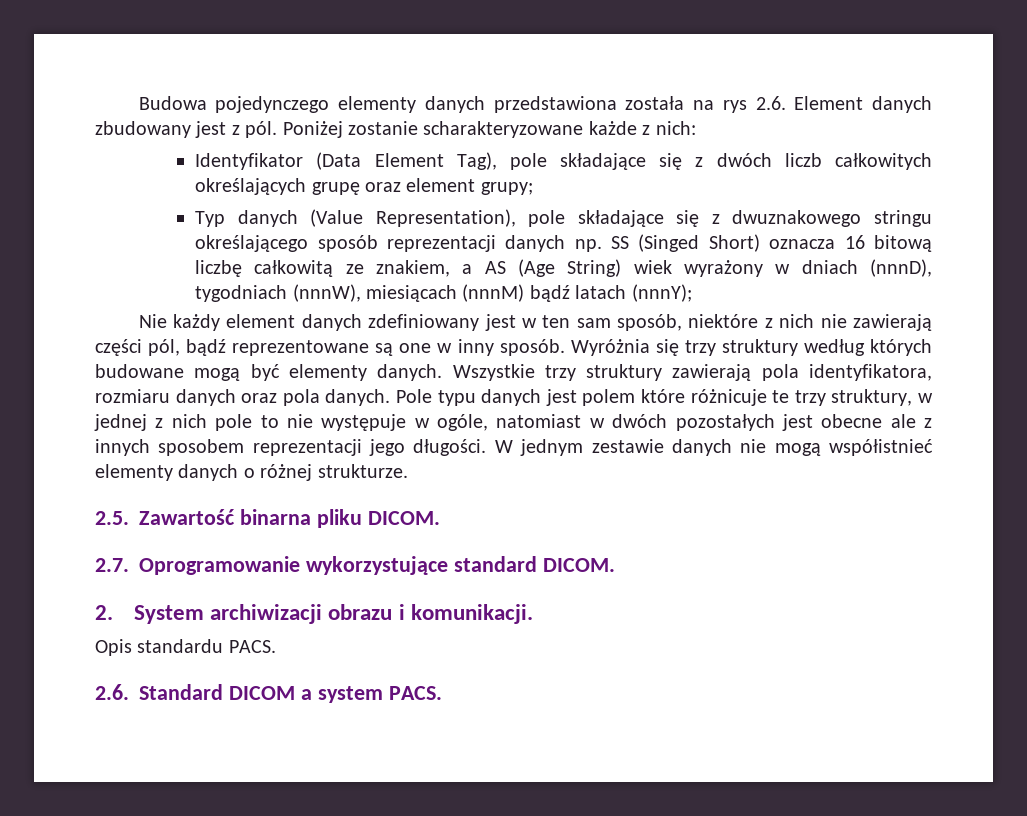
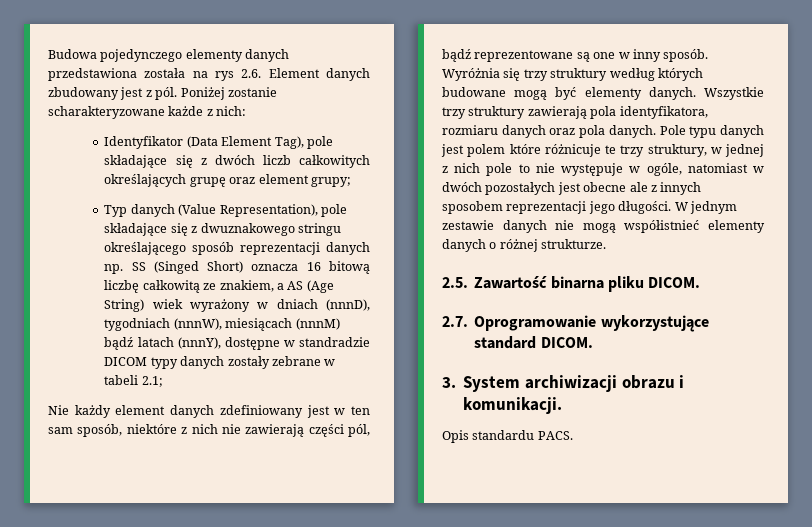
[631,284,692,302] (nnnY); -> [177,337,370,350] [104,356,336,369] [104,375,163,387] (nnnY), dostępne w standradzie DICOM typy danych zostały zebrane w tabeli 2.1;
[95,605,113,620] 2. -> [442,377,456,388] 3.
[95,684,442,703] // 2.6. Standard DICOM a system PACS. -> (573, 435) none

